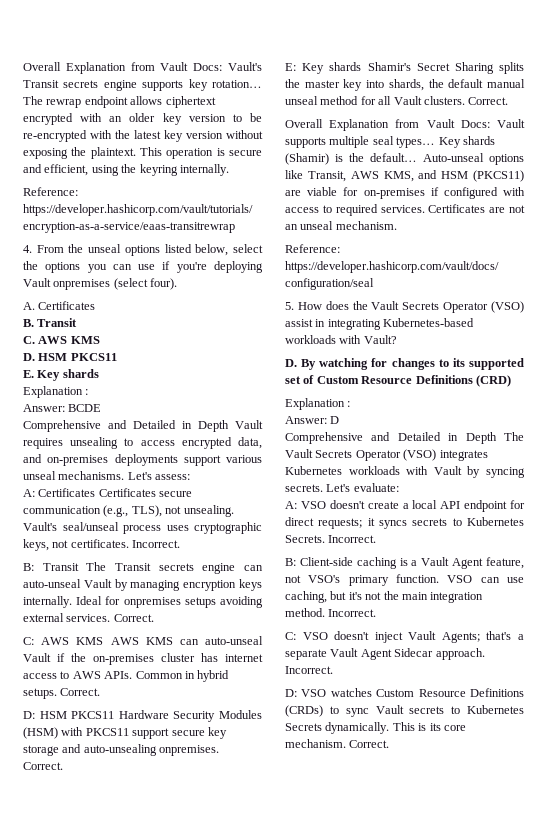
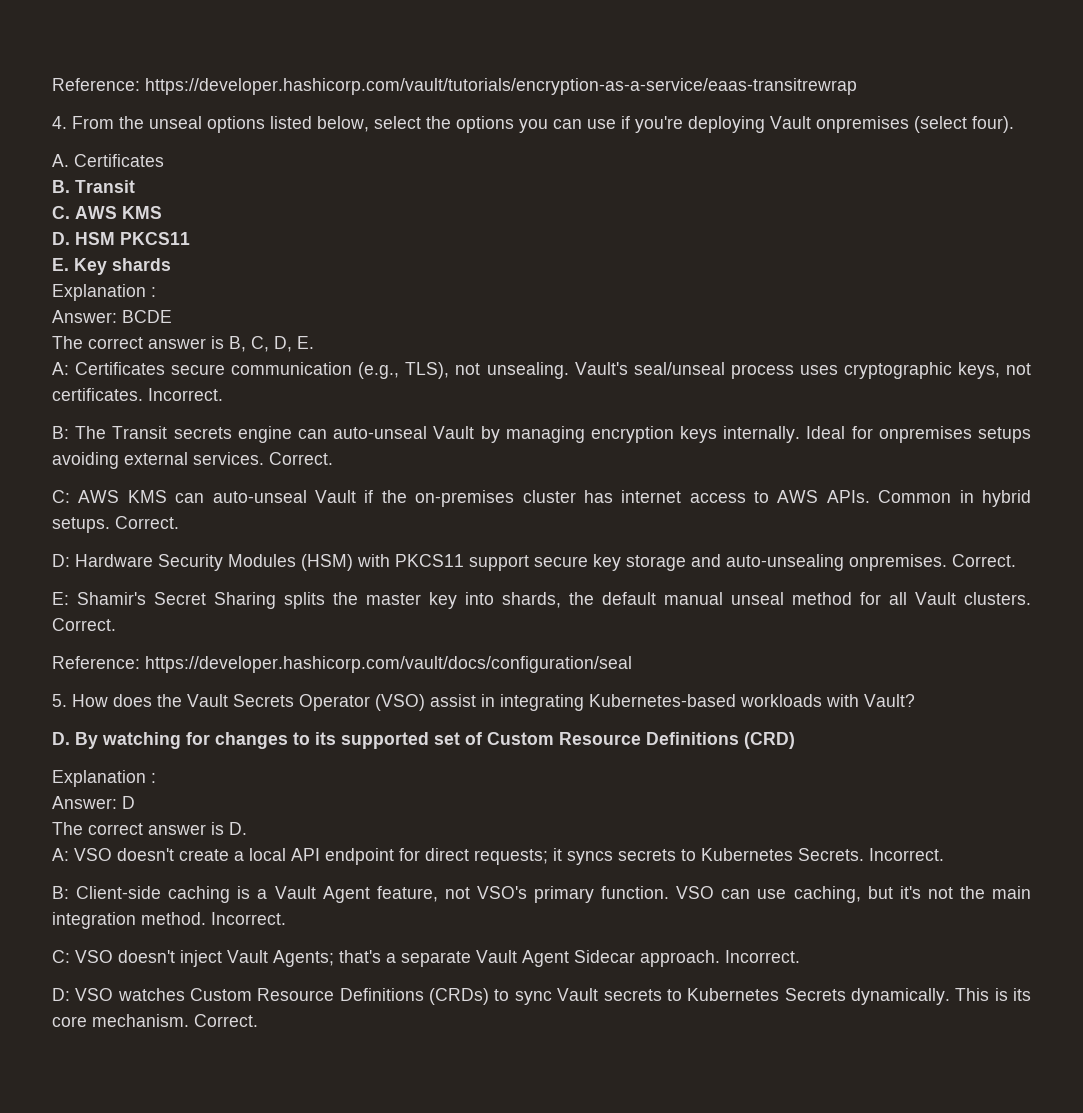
[23,62,262,74] [23,79,262,91] [23,96,216,108] [23,113,262,125] [23,130,263,142] [23,147,262,159] [23,164,229,176] Overall Explanation from Vault Docs: Vault's Transit secrets engine supports key rotation… The rewrap endpoint allows ciphertext encrypted with an older key version to be re-encrypted with the latest key version without exposing the plaintext. This operation is secure and efficient, using the keyring internally. // -> (52, 84) none
[23,420,263,432] [23,437,262,449] [23,454,262,466] [23,471,191,480] Comprehensive and Detailed in Depth Vault requires unsealing to access encrypted data, and on-premises deployments support various unseal mechanisms. Let's assess: -> [52,336,314,352] The correct answer is B, C, D, E.
[98,488,156,497] Certificates -> (166, 368) none
[42,563,79,571] Transit -> (69, 432) none
[110,637,173,645] AWS KMS -> (167, 496) none
[39,711,115,719] HSM PKCS11 -> (70, 560) none
[302,62,362,74] Key shards -> (69, 598) none
[285,119,525,131] [285,136,495,148] [285,153,524,165] [285,170,524,182] [285,187,525,199] [285,204,525,216] [285,221,397,230] // Overall Explanation from Vault Docs: Vault supports multiple seal types… Key shards (Shamir) is the default… Auto-unseal options like Transit, AWS KMS, and HSM (PKCS11) are viable for on-premises if configured with access to required services. Certificates are not an unseal mechanism. -> (116, 624) none
[285,432,524,444] [285,449,488,461] [285,466,525,478] [285,483,399,492] Comprehensive and Detailed in Depth The Vault Secrets Operator (VSO) integrates Kubernetes workloads with Vault by syncing secrets. Let's evaluate: -> [52,822,247,835] The correct answer is D.

